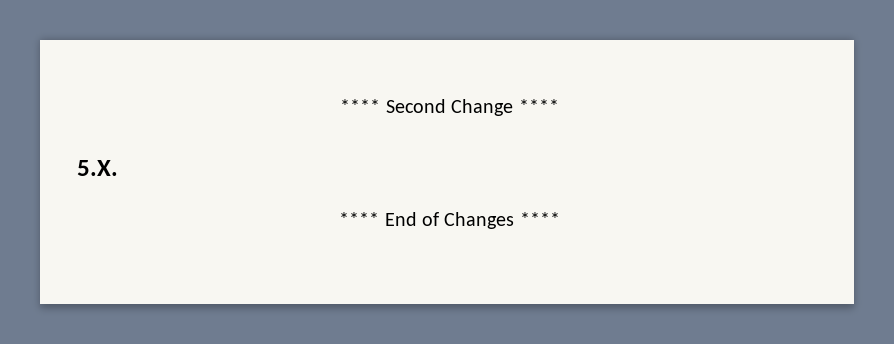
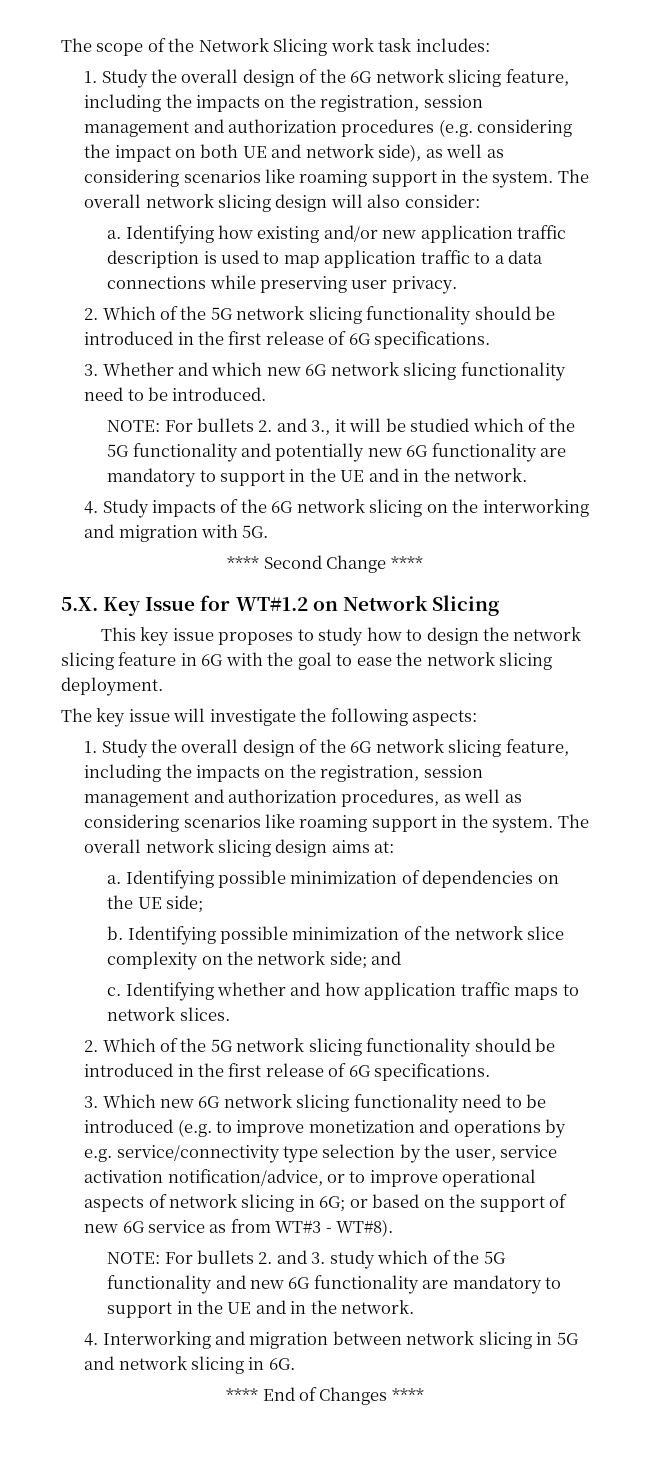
(340, 106) none -> [61,38,490,56] [84,69,569,88] [84,94,483,112] [84,119,573,137] [84,144,504,162] [84,169,589,188] [84,194,480,212] [107,225,567,244] [107,250,544,268] [107,275,457,294] [84,306,556,325] [84,331,491,349] [84,362,566,381] [84,387,267,401] [107,418,575,435] [107,443,567,462] [107,468,528,487] [84,499,589,518] [84,524,269,542] The scope of the Network Slicing work task includes: // 1. Study the overall design of the 6G network slicing feature, including the impacts on the registration, session management and authorization procedures (e.g. considering the impact on both UE and network side), as well as considering scenarios like roaming support in the system. The overall network slicing design will also consider: // a. Identifying how existing and/or new application traffic description is used to map application traffic to a data connections while preserving user privacy. // 2. Which of the 5G network slicing functionality should be introduced in the first release of 6G specifications. // 3. Whether and which new 6G network slicing functionality need to be introduced. // NOTE: For bullets 2. and 3., it will be studied which of the 5G functionality and potentially new 6G functionality are mandatory to support in the UE and in the network. // 4. Study impacts of the 6G network slicing on the interworking and migration with 5G. //
(118, 168) none -> [103,595,499,616] [100,627,582,646] [61,652,553,670] [61,677,163,696] [61,708,478,727] [84,739,569,758] [84,764,483,782] [84,789,522,807] [84,814,589,833] [84,839,395,857] [107,870,559,889] [107,895,204,913] [107,926,565,945] [107,951,402,970] [107,982,579,1001] [107,1007,230,1021] [84,1038,556,1057] [84,1063,491,1081] [84,1094,547,1113] [84,1119,567,1138] [84,1144,558,1163] [84,1169,537,1187] [84,1194,568,1212] [84,1219,394,1237] [107,1250,506,1269] [107,1275,562,1294] [107,1300,415,1318] [84,1331,579,1349] [84,1356,295,1374] Key Issue for WT#1.2 on Network Slicing // This key issue proposes to study how to design the network slicing feature in 6G with the goal to ease the network slicing deployment. // The key issue will investigate the following aspects: // 1. Study the overall design of the 6G network slicing feature, including the impacts on the registration, session management and authorization procedures, as well as considering scenarios like roaming support in the system. The overall network slicing design aims at: // a. Identifying possible minimization of dependencies on the UE side; // b. Identifying possible minimization of the network slice complexity on the network side; and // c. Identifying whether and how application traffic maps to network slices. // 2. Which of the 5G network slicing functionality should be introduced in the first release of 6G specifications. // 3. Which new 6G network slicing functionality need to be introduced (e.g. to improve monetization and operations by e.g. service/connectivity type selection by the user, service activation notification/advice, or to improve operational aspects of network slicing in 6G; or based on the support of new 6G service as from WT#3 - WT#8). // NOTE: For bullets 2. and 3. study which of the 5G functionality and new 6G functionality are mandatory to support in the UE and in the network. // 4. Interworking and migration between network slicing in 5G and network slicing in 6G.

